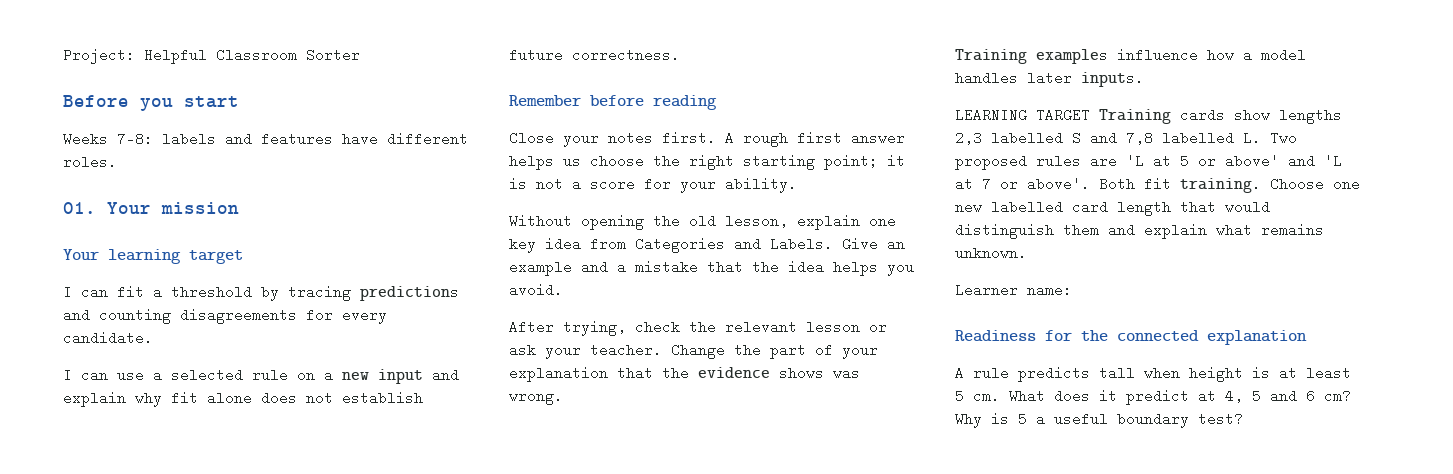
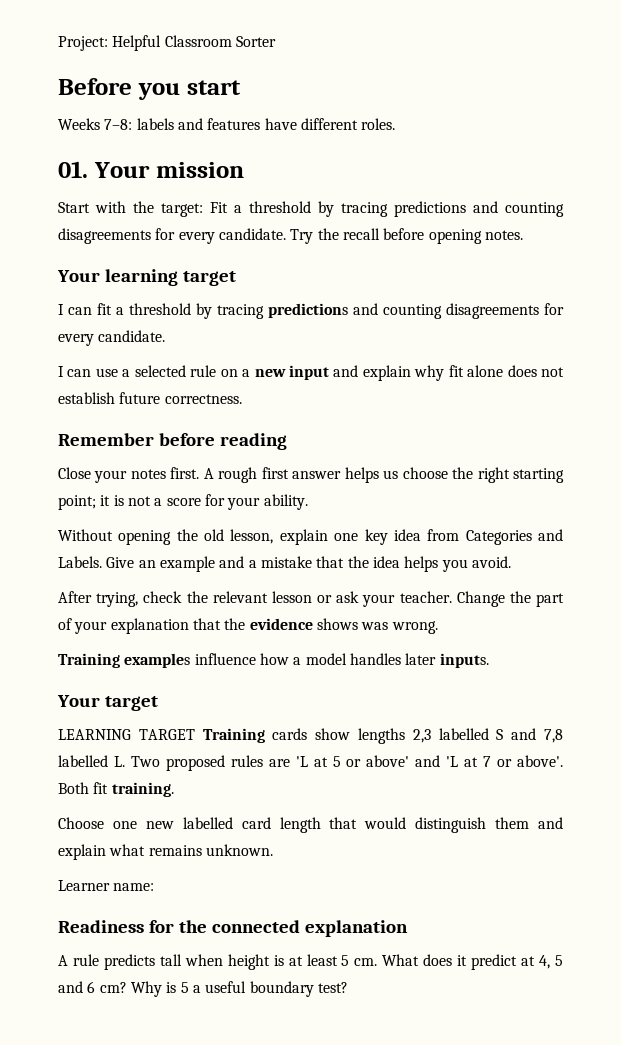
(239, 208) none -> [58,201,564,217] [58,228,523,244] // Start with the target: Fit a threshold by tracing predictions and counting disagreements for every candidate. Try the recall before opening notes.
(1144, 79) none -> [57,695,158,711] // Your target
(1261, 185) none -> (174, 789) //

